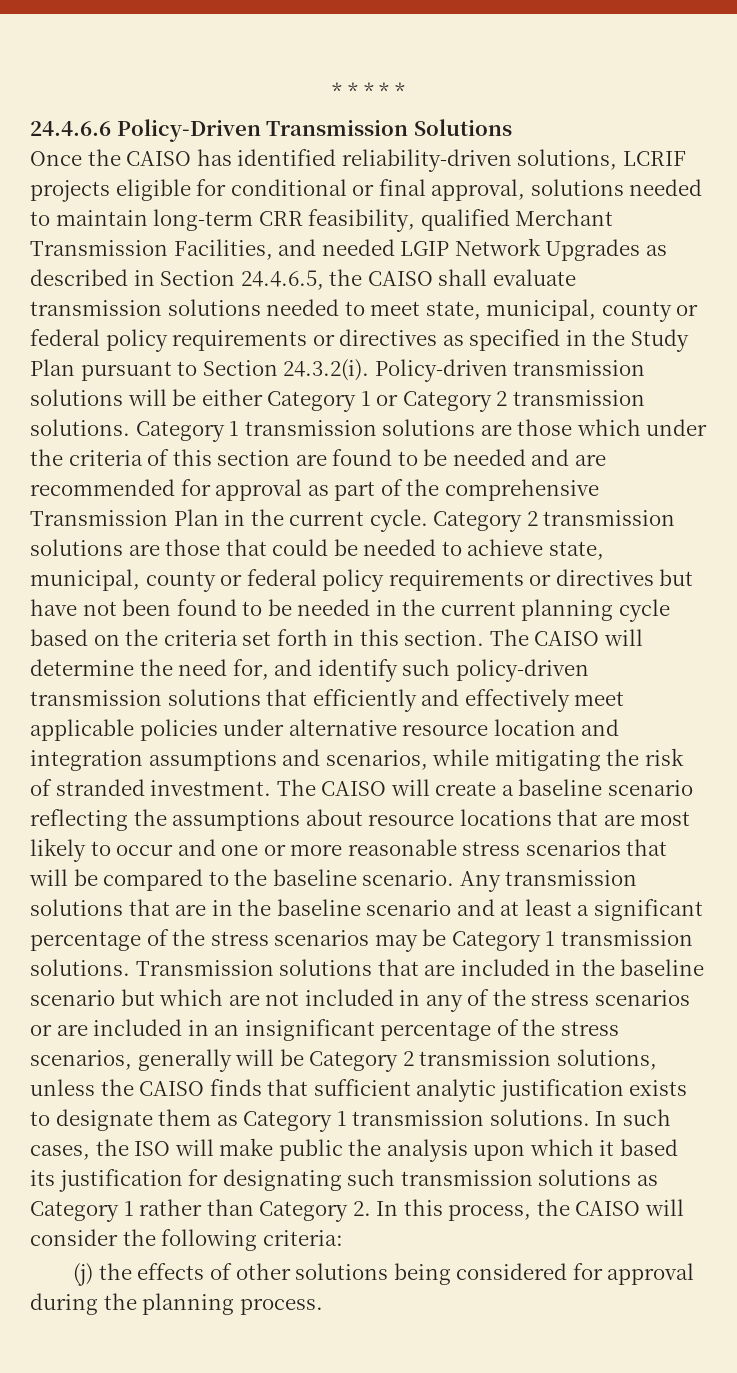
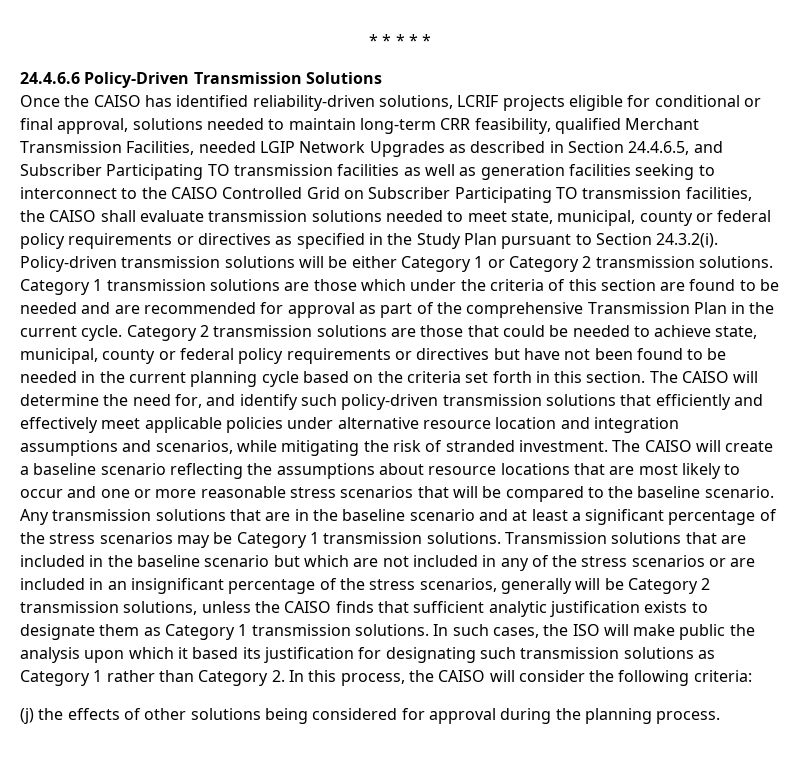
[278,239,317,256] and -> (195, 148) none
(324, 280) none -> [693,141,723,153] [20,164,715,180] [20,187,752,203] and Subscriber Participating TO transmission facilities as well as generation facilities seeking to interconnect to the CAISO Controlled Grid on Subscriber Participating TO transmission facilities,

